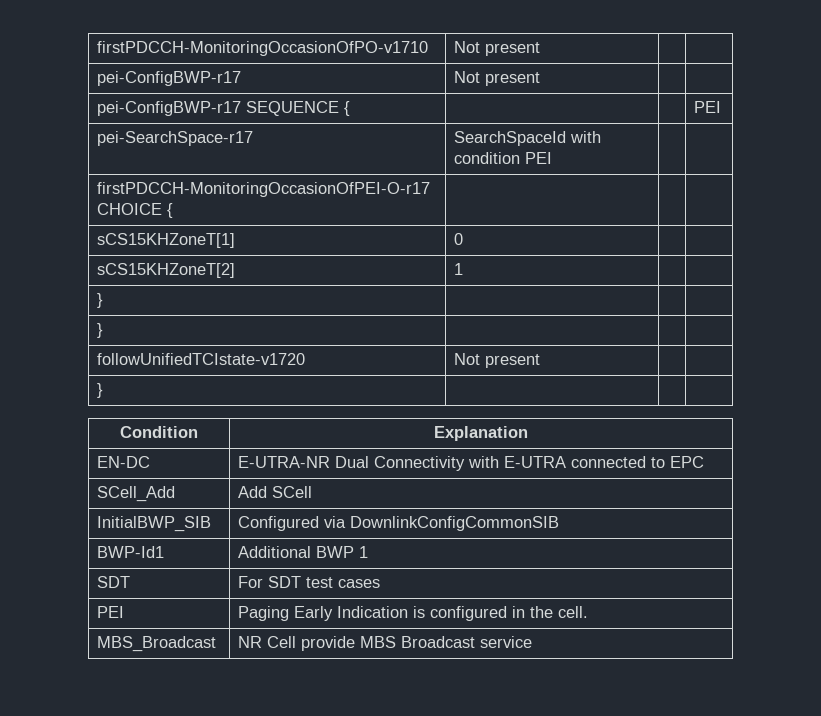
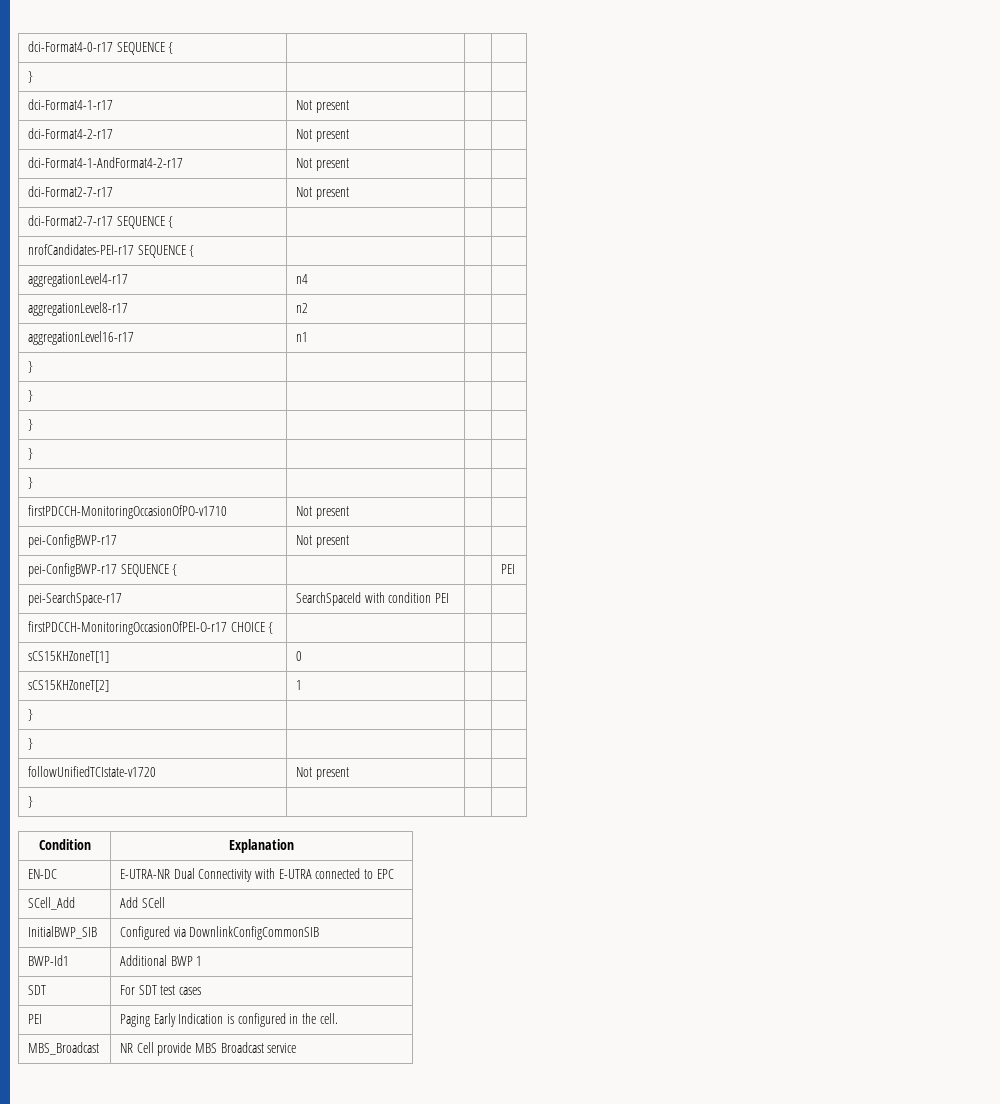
(97, 48) none -> [28,41,174,55] [28,71,34,83] [28,99,114,110] [296,100,349,113] [28,128,114,139] [296,129,349,142] [28,157,184,168] [296,158,349,171] [28,186,114,197] [296,187,349,200] [28,215,174,229] [28,244,195,258] [28,273,129,287] [296,274,309,284] [28,302,129,316] [296,303,309,313] [28,331,135,345] [296,332,309,342] [28,361,34,373] [28,390,34,402] [28,419,34,431] [28,448,34,460] [28,477,34,489] dci-Format4-0-r17 SEQUENCE { | | | // } | | | // dci-Format4-1-r17 | Not present | | // dci-Format4-2-r17 | Not present | | // dci-Format4-1-AndFormat4-2-r17 | Not present | | // dci-Format2-7-r17 | Not present | | // dci-Format2-7-r17 SEQUENCE { | | | // nrofCandidates-PEI-r17 SEQUENCE { | | | // aggregationLevel4-r17 | n4 | | // aggregationLevel8-r17 | n2 | | // aggregationLevel16-r17 | n1 | | // } | | | // } | | | // } | | | // } | | | // } | | | //

